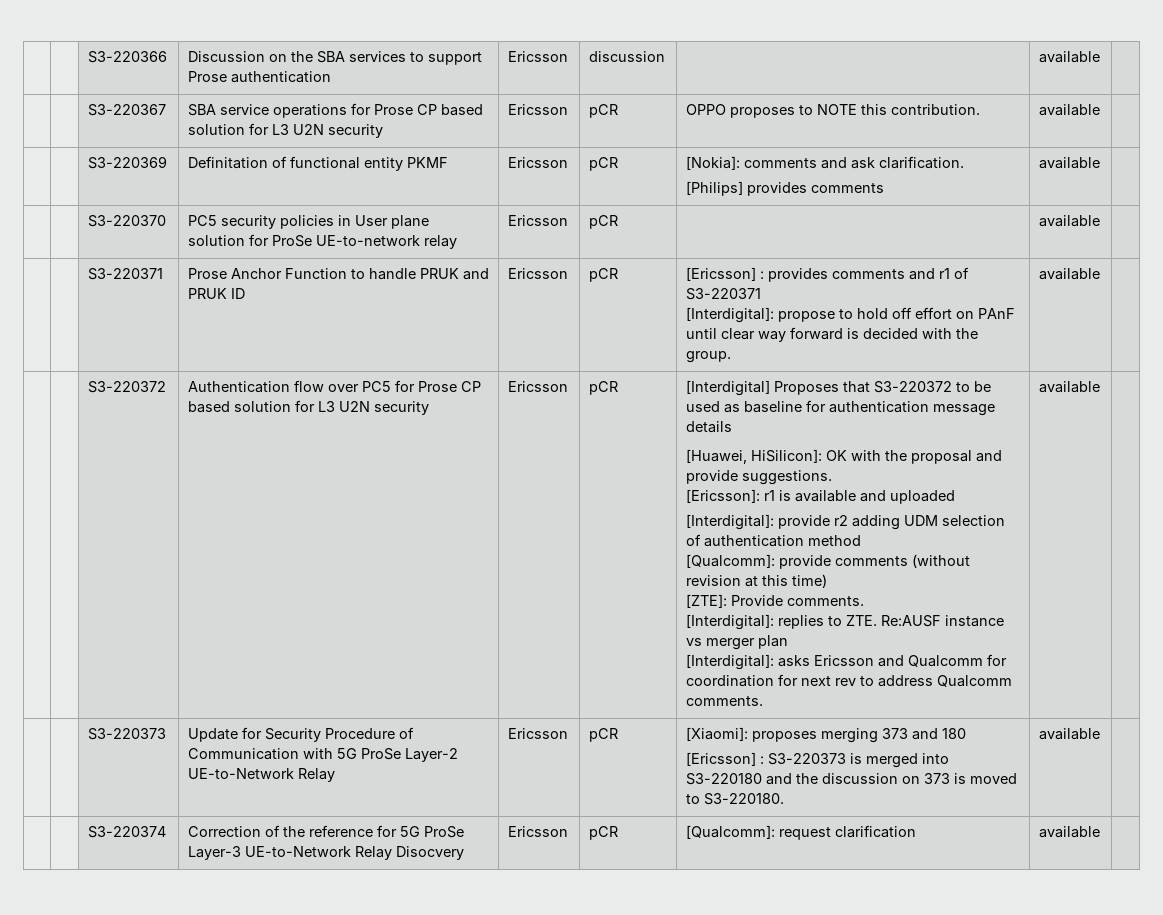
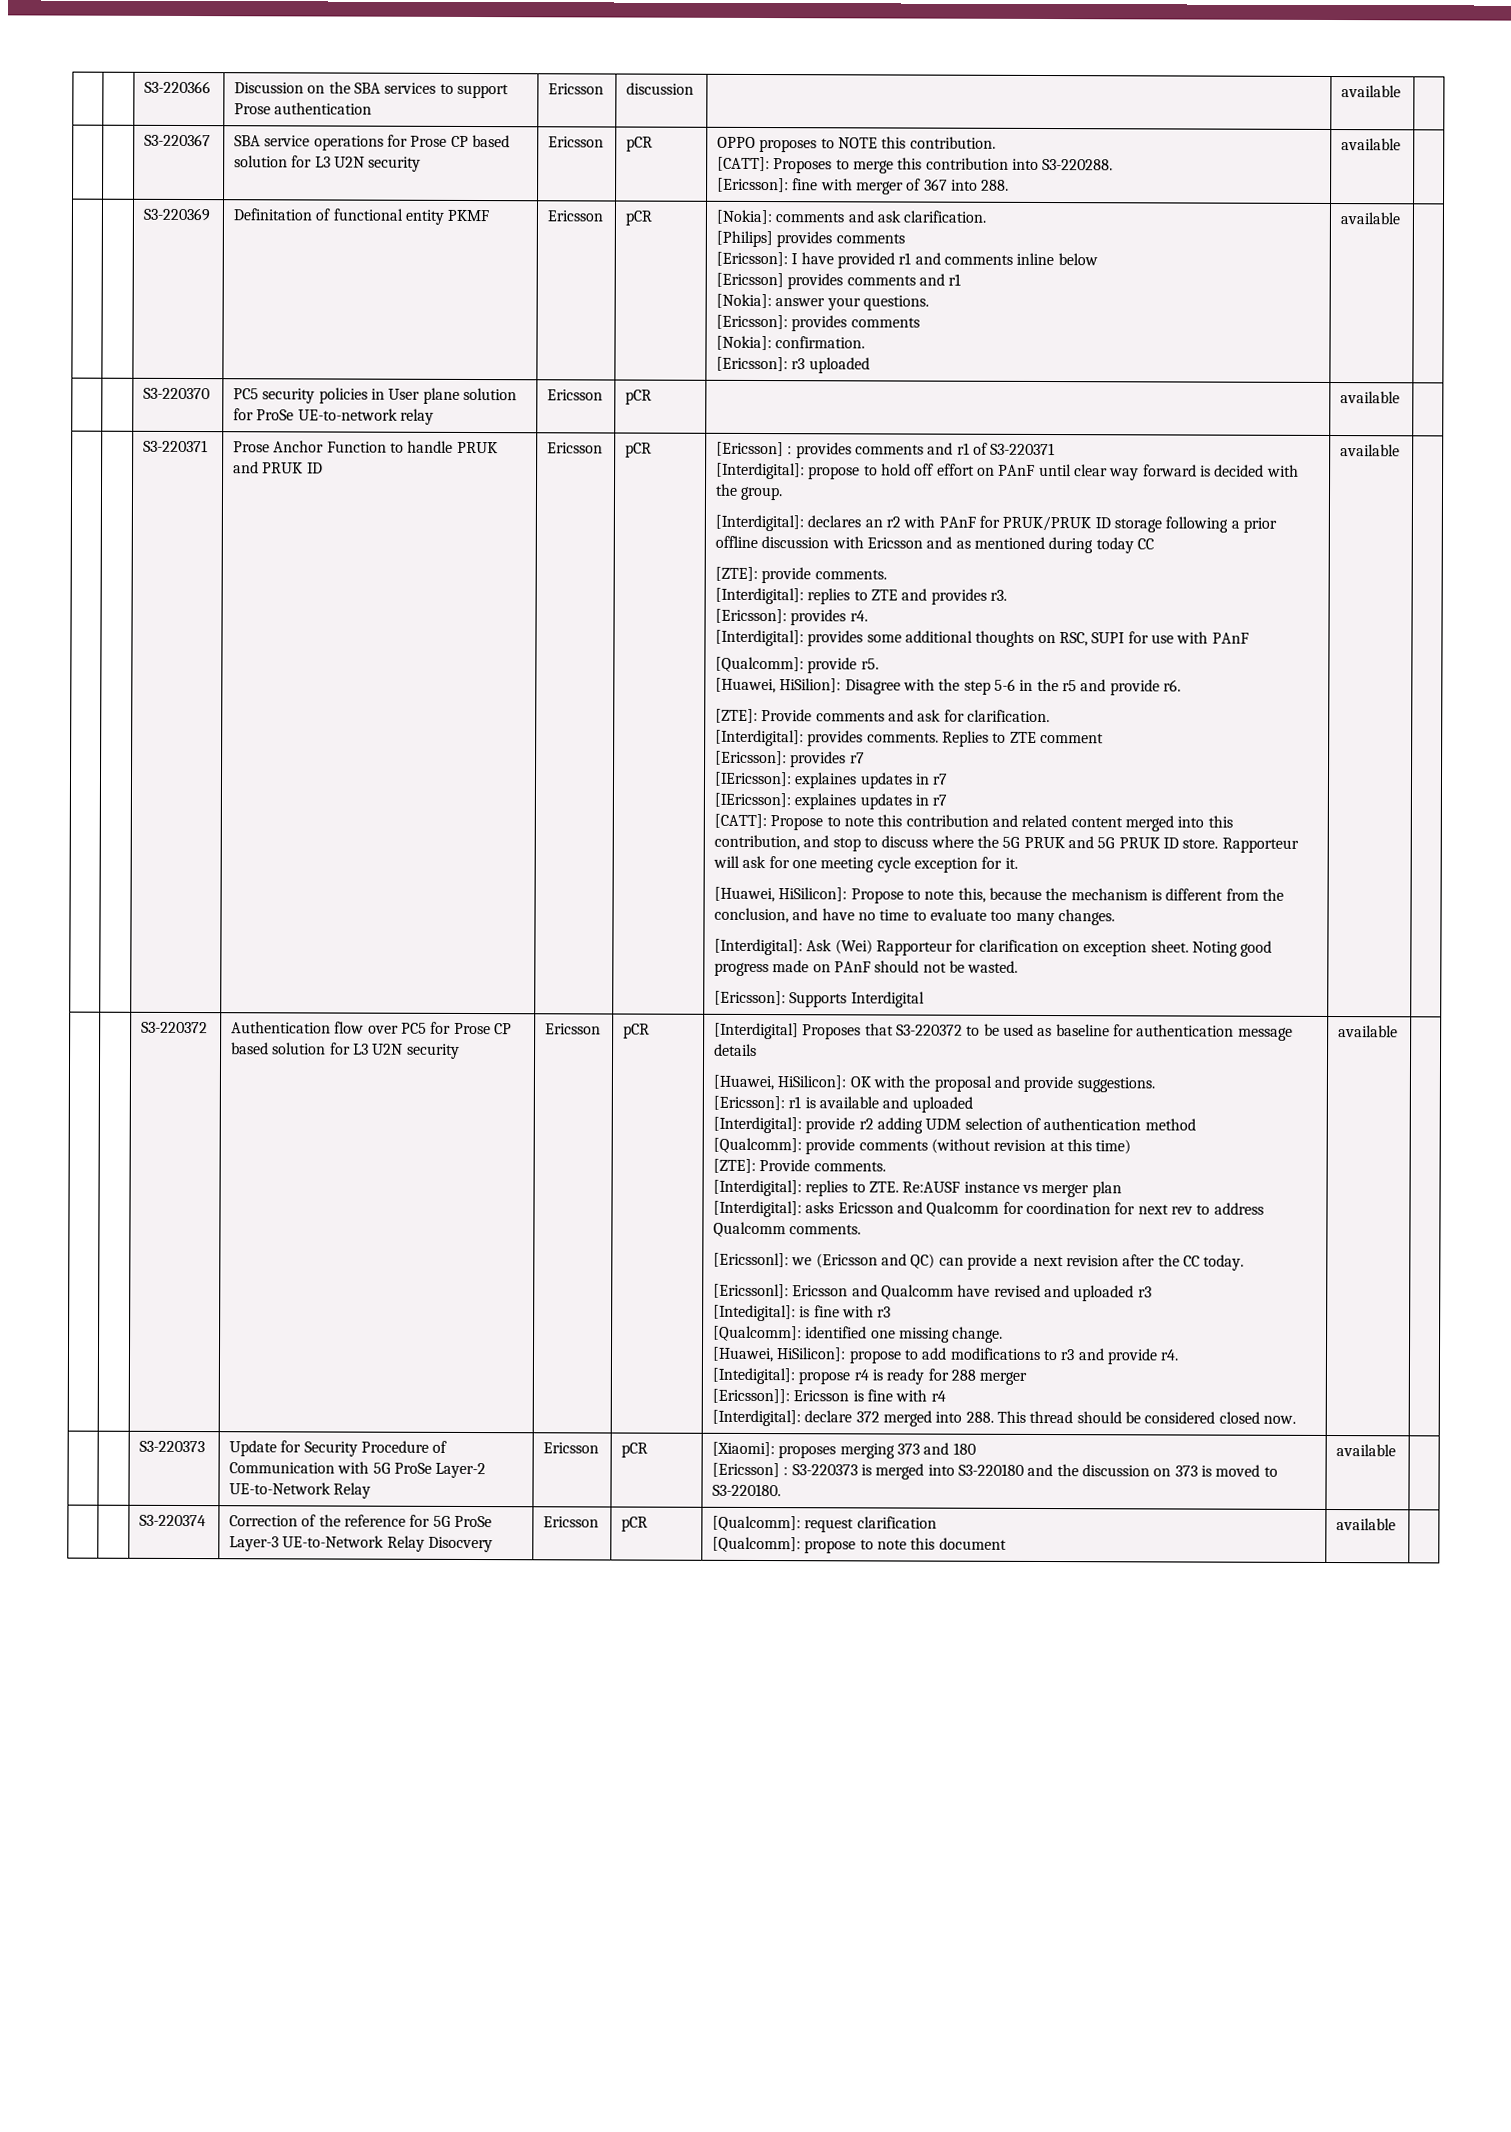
(980, 109) none -> [717,156,1114,174] [717,177,1010,195] // [CATT]: Proposes to merge this contribution into S3-220288. // [Ericsson]: fine with merger of 367 into 288.
(884, 188) none -> [716,251,1098,269] [716,272,962,290] [716,293,930,311] [716,314,920,332] [716,335,866,351] [716,356,870,374] // [Ericsson]: I have provided r1 and comments inline below // [Ericsson] provides comments and r1 // [Nokia]: answer your questions. // [Ericsson]: provides comments // [Nokia]: confirmation. // [Ericsson]: r3 uploaded
(731, 357) none -> [715,514,1277,533] [715,535,1154,554] [715,566,887,584] [715,587,1008,605] [715,608,868,626] [715,629,1249,647] [715,656,879,674] [715,677,1181,696] [715,708,1051,724] [715,729,1105,747] [715,750,865,768] [714,771,949,789] [714,792,948,810] [714,813,1233,832] [714,834,1299,853] [713,855,1018,873] [714,886,1284,904] [714,907,1115,926] [714,938,1273,957] [714,960,1019,977] [714,990,925,1008] // [Interdigital]: declares an r2 with PAnF for PRUK/PRUK ID storage following a prior offline discussion with Ericsson and as mentioned during today CC // [ZTE]: provide comments. // [Interdigital]: replies to ZTE and provides r3. // [Ericsson]: provides r4. // [Interdigital]: provides some additional thoughts on RSC, SUPI for use with PAnF // [Qualcomm]: provide r5. // [Huawei, HiSilion]: Disagree with the step 5-6 in the r5 and provide r6. // [ZTE]: Provide comments and ask for clarification. // [Interdigital]: provides comments. Replies to ZTE comment // [Ericsson]: provides r7 // [IEricsson]: explaines updates in r7 // [IEricsson]: explaines updates in r7 // [CATT]: Propose to note this contribution and related content merged into this contribution, and stop to discuss where the 5G PRUK and 5G PRUK ID store. Rapporteur will ask for one meeting cycle exception for it. // [Huawei, HiSilicon]: Propose to note this, because the mechanism is different from the conclusion, and have no time to evaluate too many changes. // [Interdigital]: Ask (Wei) Rapporteur for clarification on exception sheet. Noting good progress made on PAnF should not be wasted. // [Ericsson]: Supports Interdigital
(763, 701) none -> [713,1252,1245,1271] [713,1283,1152,1302] [713,1304,892,1322] [713,1325,1004,1343] [712,1346,1180,1365] [712,1367,1028,1385] [712,1388,946,1404] [712,1409,1296,1427] // [Ericssonl]: we (Ericsson and QC) can provide a next revision after the CC today. // [Ericssonl]: Ericsson and Qualcomm have revised and uploaded r3 // [Intedigital]: is fine with r3 // [Qualcomm]: identified one missing change. // [Huawei, HiSilicon]: propose to add modifications to r3 and provide r4. // [Intedigital]: propose r4 is ready for 288 merger // [Ericsson]]: Ericsson is fine with r4 // [Interdigital]: declare 372 merged into 288. This thread should be considered closed now.
(916, 831) none -> [712,1536,1007,1554] // [Qualcomm]: propose to note this document

